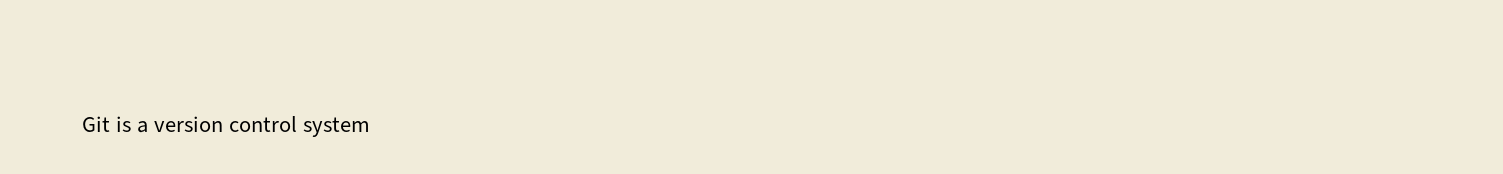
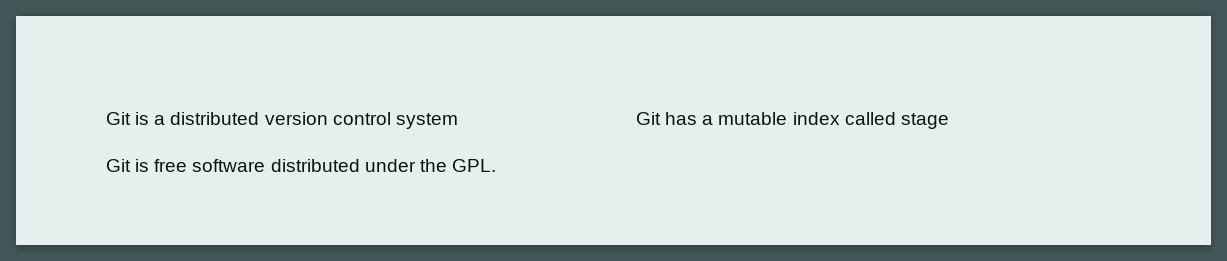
(149, 127) none -> [170,112,260,125] distributed
(371, 127) none -> [106,159,496,172] [636,112,949,129] // Git is free software distributed under the GPL. // Git has a mutable index called stage

